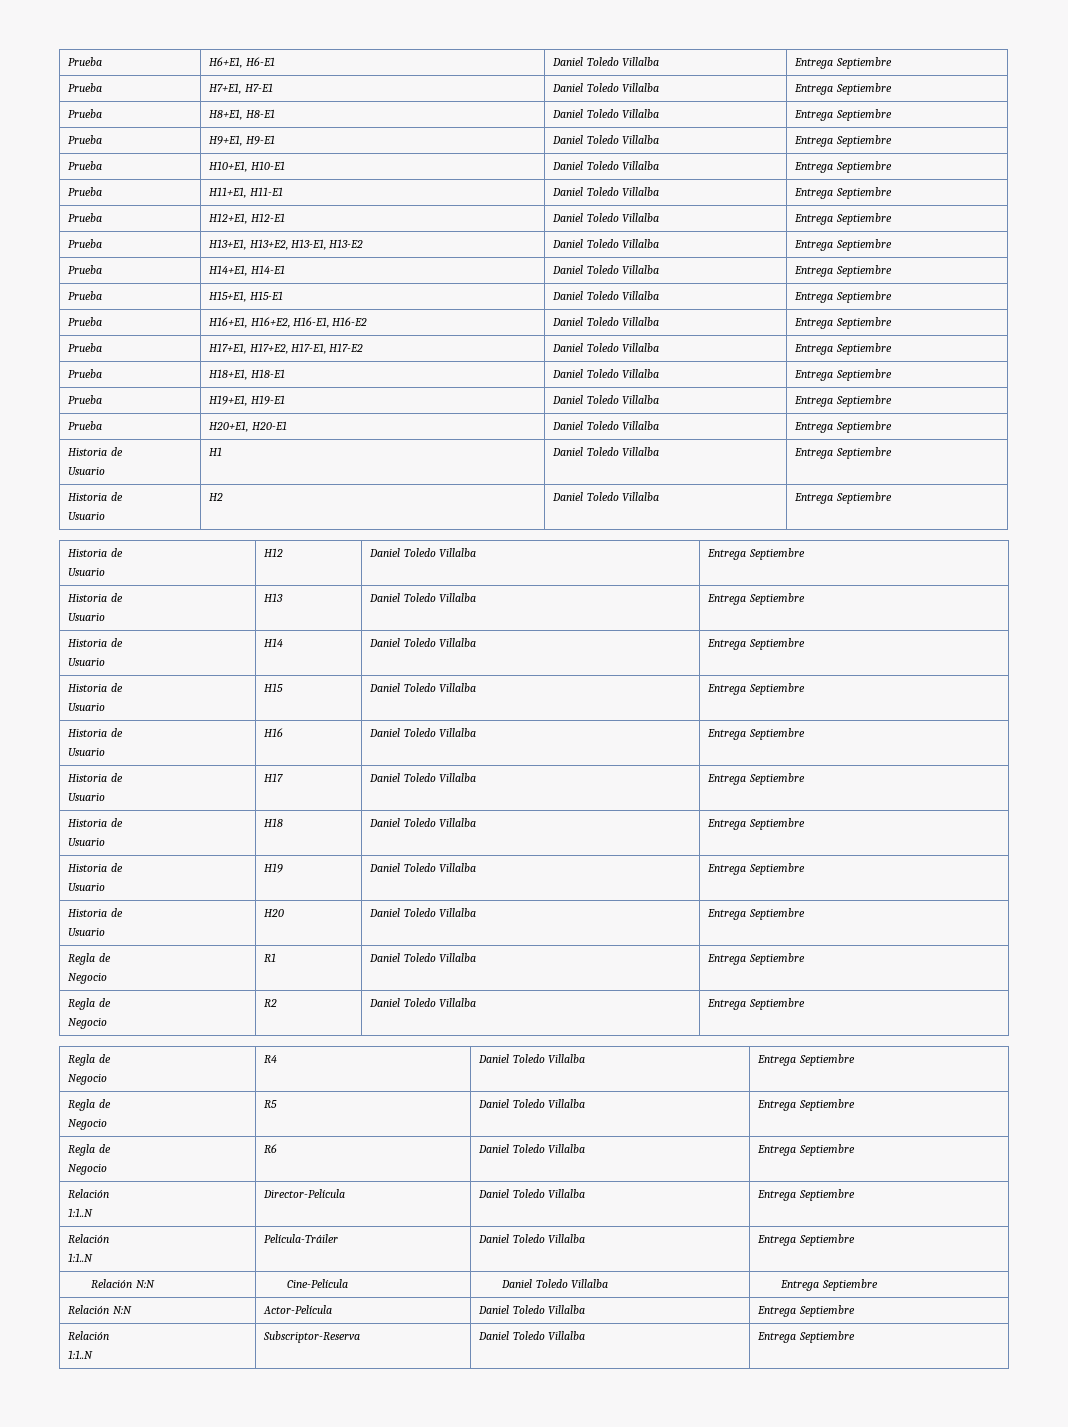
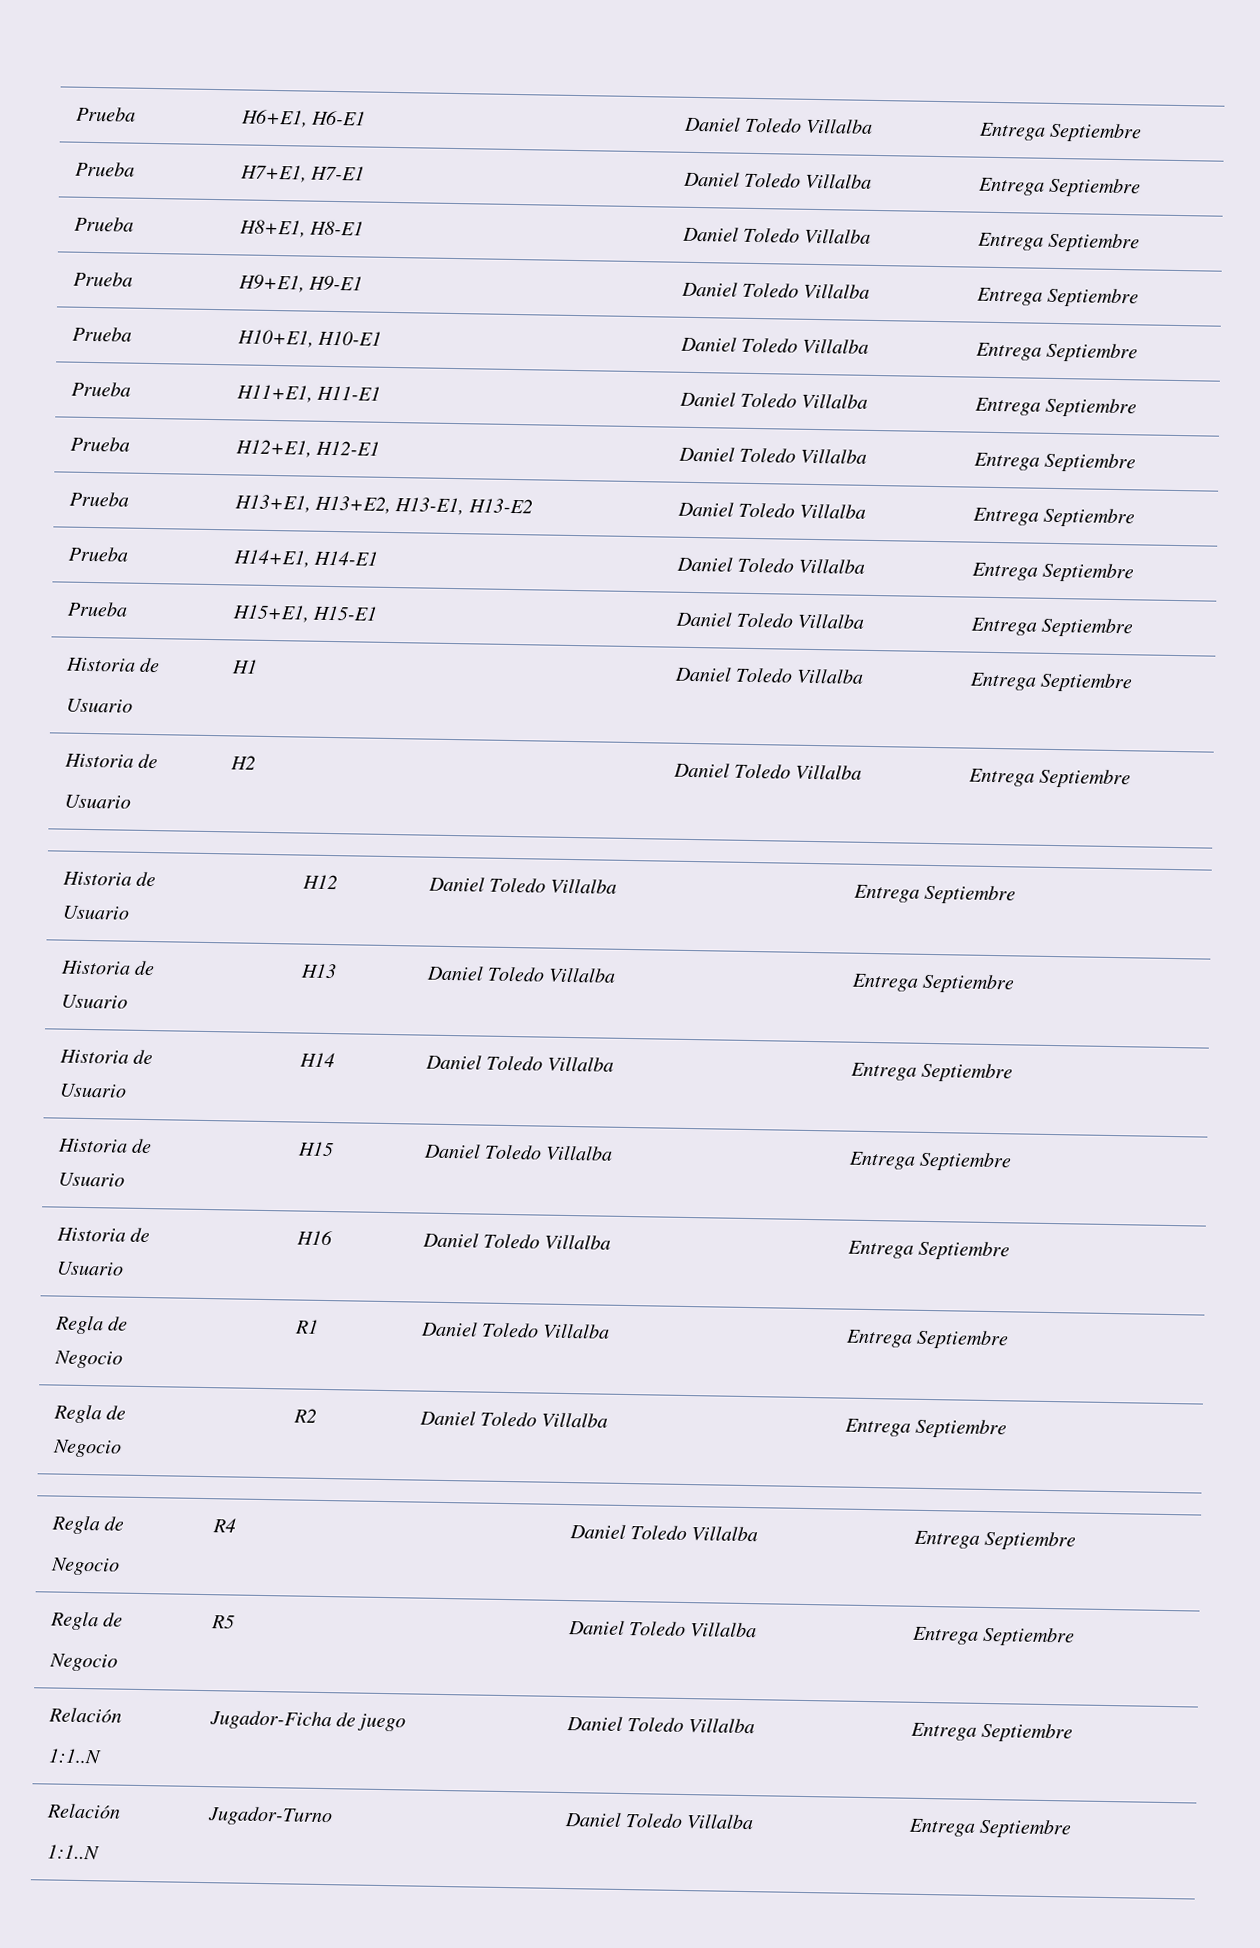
[68,317,103,326] [209,317,368,328] [552,317,659,327] [794,317,892,329] [68,343,103,352] [209,343,364,354] [552,343,659,353] [794,343,892,355] [68,369,103,378] [209,369,285,380] [552,369,659,379] [794,369,892,381] [68,395,103,404] [209,395,285,406] [552,395,659,405] [794,395,892,407] [68,421,103,430] [209,421,287,432] [552,421,659,431] [794,421,892,433] // Prueba | H16+E1, H16+E2, H16-E1, H16-E2 | Daniel Toledo Villalba | Entrega Septiembre // Prueba | H17+E1, H17+E2, H17-E1, H17-E2 | Daniel Toledo Villalba | Entrega Septiembre // Prueba | H18+E1, H18-E1 | Daniel Toledo Villalba | Entrega Septiembre // Prueba | H19+E1, H19-E1 | Daniel Toledo Villalba | Entrega Septiembre // Prueba | H20+E1, H20-E1 | Daniel Toledo Villalba | Entrega Septiembre -> (1133, 627) none
[68,773,123,782] [68,793,106,801] [264,773,284,782] [369,773,476,783] [707,773,805,785] [68,818,123,827] [68,838,106,846] [264,818,284,827] [369,818,476,828] [707,818,805,830] [68,863,123,872] [68,883,106,891] [264,863,284,873] [369,863,476,873] [707,863,805,875] [68,908,123,917] [68,928,106,936] [264,909,285,917] [369,908,476,918] [707,908,805,920] // Historia de // Usuario | H17 | Daniel Toledo Villalba | Entrega Septiembre // Historia de // Usuario | H18 | Daniel Toledo Villalba | Entrega Septiembre // Historia de // Usuario | H19 | Daniel Toledo Villalba | Entrega Septiembre // Historia de // Usuario | H20 | Daniel Toledo Villalba | Entrega Septiembre -> (1010, 1250) none
[68,1144,111,1156] [68,1164,108,1175] [264,1144,278,1153] [478,1144,585,1154] [757,1144,855,1156] [68,1189,110,1198] [68,1208,94,1217] [263,1189,346,1198] [478,1189,585,1199] [757,1189,855,1201] [68,1234,110,1243] [68,1253,94,1262] [264,1234,339,1243] [478,1234,585,1244] [757,1234,855,1246] [91,1279,155,1288] [287,1279,349,1288] [501,1279,608,1289] [780,1279,878,1291] [68,1305,132,1314] [263,1305,333,1314] [478,1305,585,1315] [757,1305,855,1317] [68,1331,110,1340] [68,1350,94,1359] [263,1331,361,1343] [478,1331,585,1341] [757,1331,855,1343] Regla de // Negocio | R6 | Daniel Toledo Villalba | Entrega Septiembre // Relación // 1:1..N | Director-Película | Daniel Toledo Villalba | Entrega Septiembre // Relación // 1:1..N | Película-Tráiler | Daniel Toledo Villalba | Entrega Septiembre // Relación N:N | Cine-Película | Daniel Toledo Villalba | Entrega Septiembre // Relación N:N | Actor-Película | Daniel Toledo Villalba | Entrega Septiembre // Relación // 1:1..N | Subscriptor-Reserva | Daniel Toledo Villalba | Entrega Septiembre -> [47,1707,122,1723] [47,1748,102,1764] [208,1710,407,1732] [565,1716,756,1734] [909,1722,1073,1743] [45,1803,121,1819] [46,1844,100,1860] [206,1806,333,1827] [563,1812,755,1830] [907,1818,1072,1839] Relación // 1:1..N | Jugador-Ficha de juego | Daniel Toledo Villalba | Entrega Septiembre // Relación // 1:1..N | Jugador-Turno | Daniel Toledo Villalba | Entrega Septiembre

